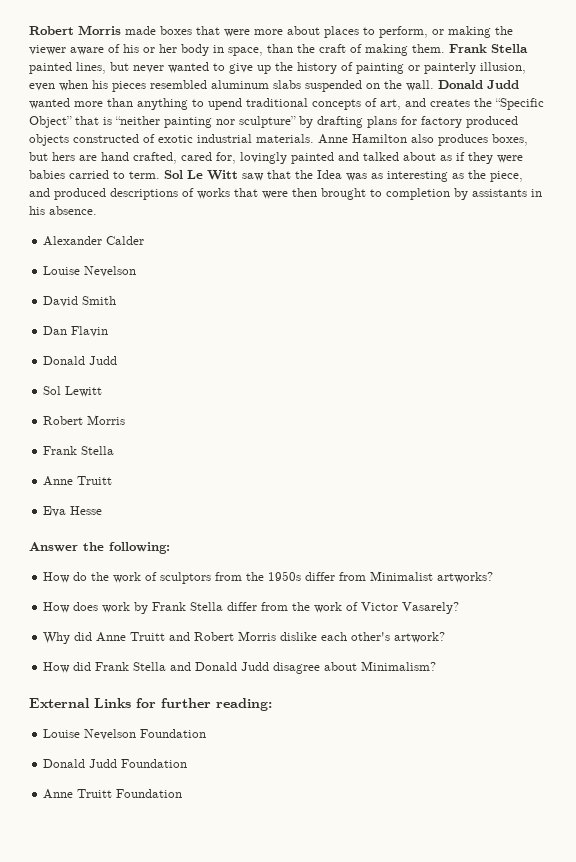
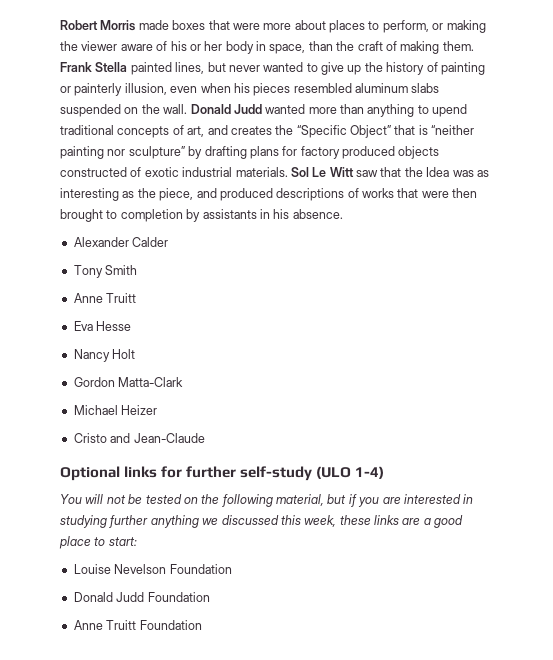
[318,134,528,146] [29,152,523,164] [29,170,160,179] Anne Hamilton also produces boxes, but hers are hand crafted, cared for, lovingly painted and talked about as if they were babies carried to term. -> (288, 172) none
[43,266,137,277] [43,296,117,307] [43,326,109,337] [43,356,118,365] [43,386,103,397] [43,415,126,425] [43,446,115,455] [43,476,113,486] [43,506,103,517] [29,542,170,554] [43,571,494,584] [43,602,460,614] [43,631,446,644] [43,661,437,674] [29,698,272,711] Louise Nevelson // David Smith // Dan Flavin // Donald Judd // Sol Lewitt // Robert Morris // Frank Stella // Anne Truitt // Eva Hesse // Answer the following: // How do the work of sculptors from the 1950s differ from Minimalist artworks? // How does work by Frank Stella differ from the work of Victor Vasarely? // Why did Anne Truitt and Robert Morris dislike each other's artwork? // How did Frank Stella and Donald Judd disagree about Minimalism? // External Links for further reading: -> [73,265,138,278] [73,293,137,303] [73,321,132,331] [73,349,136,362] [73,377,184,387] [73,405,158,415] [73,433,205,443] [60,466,385,481] [60,494,474,507] [60,515,464,528] [59,536,137,549] Tony Smith // Anne Truitt // Eva Hesse // Nancy Holt // Gordon Matta-Clark // Michael Heizer // Cristo and Jean-Claude // Optional links for further self-study (ULO 1-4) // You will not be tested on the following material, but if you are interested in studying further anything we discussed this week, these links are a good place to start:

